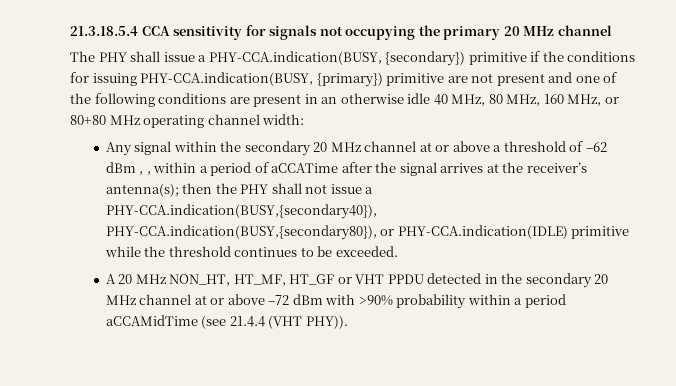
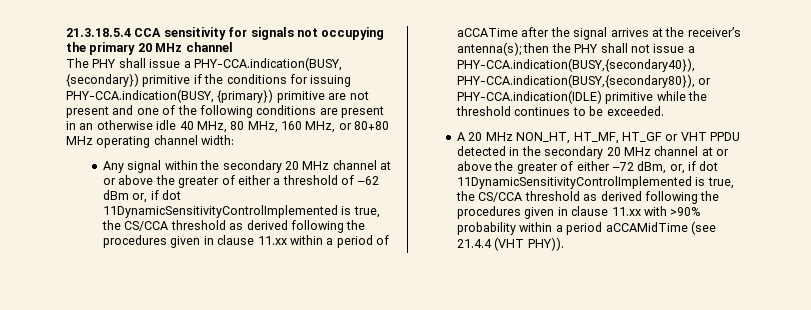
(490, 146) none -> [155,175,271,188] the greater of either
[139,171,151,175] , , -> [132,190,182,203] [103,205,380,218] [102,220,366,233] [103,235,287,248] or, if dot 11DynamicSensitivityControlImplemented is true, the CS/CCA threshold as derived following the procedures given in clause 11.xx
[268,294,323,305] –72 dBm -> [494,161,719,174] [457,176,734,189] [456,191,720,204] [457,206,641,219] the greater of either –72 dBm, or, if dot 11DynamicSensitivityControlImplemented is true, the CS/CCA threshold as derived following the procedures given in clause 11.xx

